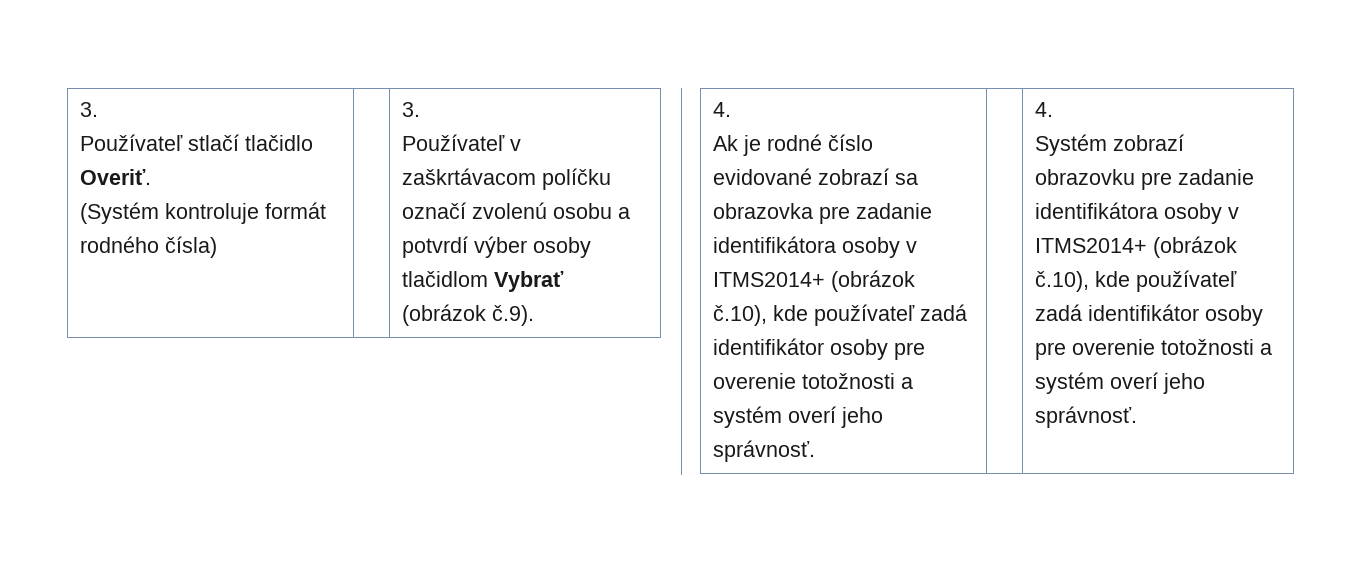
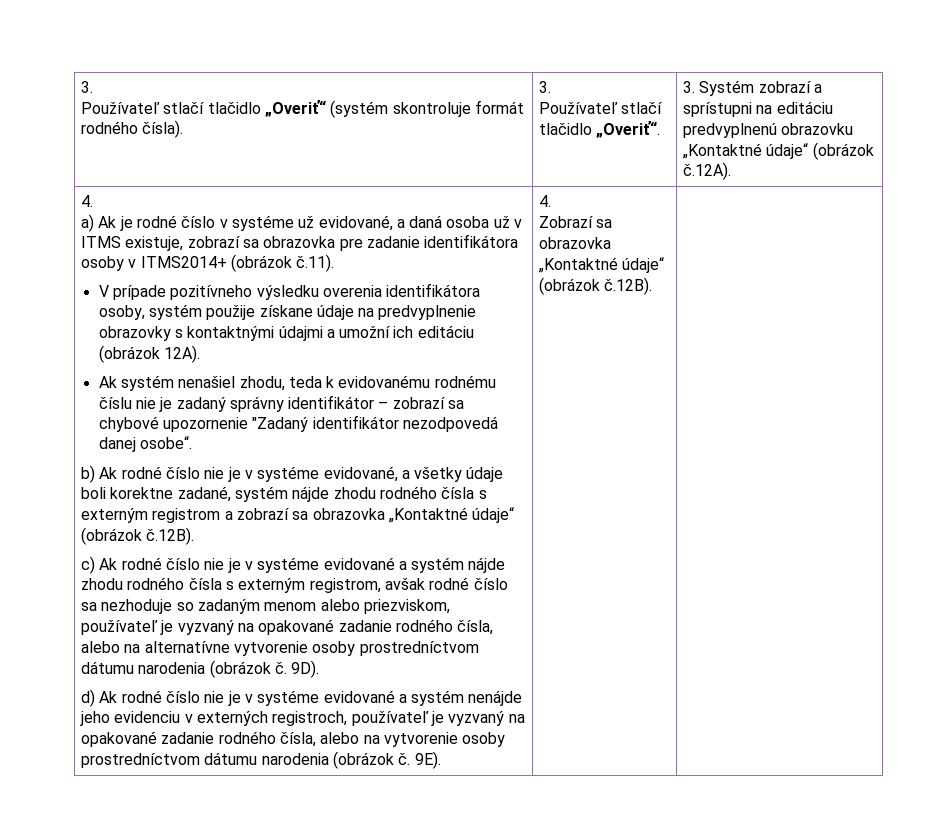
[79,102,98,117] [79,134,313,151] [79,169,151,185] [79,202,259,224] 3. // Používateľ stlačí tlačidlo Overiť. // (Systém kontroluje -> [80,81,93,93] [80,100,471,118] 3. // Používateľ stlačí tlačidlo „Overiť“ (systém skontroluje
[164,236,217,258] [401,102,420,117] [401,134,521,151] [401,168,611,190] [401,202,630,219] [401,236,591,258] [401,271,564,292] [401,304,534,326] [712,102,731,117] čísla) | | 3. // Používateľ v zaškrtávacom políčku označí zvolenú osobu a potvrdí výber osoby tlačidlom Vybrať (obrázok č.9). // 4. // -> [142,120,184,138] [538,81,551,93] [538,102,663,114] [538,121,661,138] [682,80,822,96] [682,101,833,117] [682,123,854,138] [681,142,874,160] [682,162,731,180] [80,195,93,207] [80,214,94,232] čísla). | 3. // Používateľ stlačí tlačidlo „Overiť“. | 3. Systém zobrazí a sprístupni na editáciu predvyplnenú obrazovku „Kontaktné údaje“ (obrázok č.12A). // 4. // a)
[712,168,812,185] evidované -> [219,215,523,231] [80,236,184,251] v systéme už evidované, a daná osoba už v ITMS existuje,
[712,304,967,326] [712,338,925,360] [712,373,913,389] [712,406,883,428] [712,440,815,462] [1034,102,1053,117] [1034,134,1184,156] [1034,169,1254,190] [1034,202,1239,224] [1034,236,1237,258] [1034,270,1237,292] [1034,304,1263,326] [1034,339,1272,360] [1034,372,1205,394] [1034,406,1137,428] č.10), kde používateľ zadá identifikátor osoby pre overenie totožnosti a systém overí jeho správnosť. | | 4. // Systém zobrazí obrazovku pre zadanie identifikátora osoby v ITMS2014+ (obrázok č.10), kde používateľ zadá identifikátor osoby pre overenie totožnosti a systém overí jeho správnosť. -> [296,254,335,272] [98,283,481,300] [98,304,477,320] [98,325,474,341] [98,345,200,363] [98,375,496,391] [98,395,465,412] [98,415,498,432] [98,436,192,452] [80,465,504,483] [80,486,487,502] [80,507,515,523] [80,527,195,545] [80,556,506,574] [80,577,508,593] [80,599,450,614] [80,619,494,635] [80,641,479,656] [80,660,320,678] [80,689,523,707] [79,711,525,726] [80,731,506,747] [80,751,441,769] [538,195,551,207] [538,216,613,228] [538,237,611,249] [537,257,665,273] [538,277,653,295] č.11). // V prípade pozitívneho výsledku overenia identifikátora osoby, systém použije získane údaje na predvyplnenie obrazovky s kontaktnými údajmi a umožní ich editáciu (obrázok 12A). // Ak systém nenašiel zhodu, teda k evidovanému rodnému číslu nie je zadaný správny identifikátor – zobrazí sa chybové upozornenie "Zadaný identifikátor nezodpovedá danej osobe“. // b) Ak rodné číslo nie je v systéme evidované, a všetky údaje boli korektne zadané, systém nájde zhodu rodného čísla s externým registrom a zobrazí sa obrazovka „Kontaktné údaje“ (obrázok č.12B). // c) Ak rodné číslo nie je v systéme evidované a systém nájde zhodu rodného čísla s externým registrom, avšak rodné číslo sa nezhoduje so zadaným menom alebo priezviskom, používateľ je vyzvaný na opakované zadanie rodného čísla, alebo na alternatívne vytvorenie osoby prostredníctvom dátumu narodenia (obrázok č. 9D). // d) Ak rodné číslo nie je v systéme evidované a systém nenájde jeho evidenciu v externých registroch, používateľ je vyzvaný na opakované zadanie rodného čísla, alebo na vytvorenie osoby prostredníctvom dátumu narodenia (obrázok č. 9E). | 4. // Zobrazí sa obrazovka „Kontaktné údaje“ (obrázok č.12B). |

